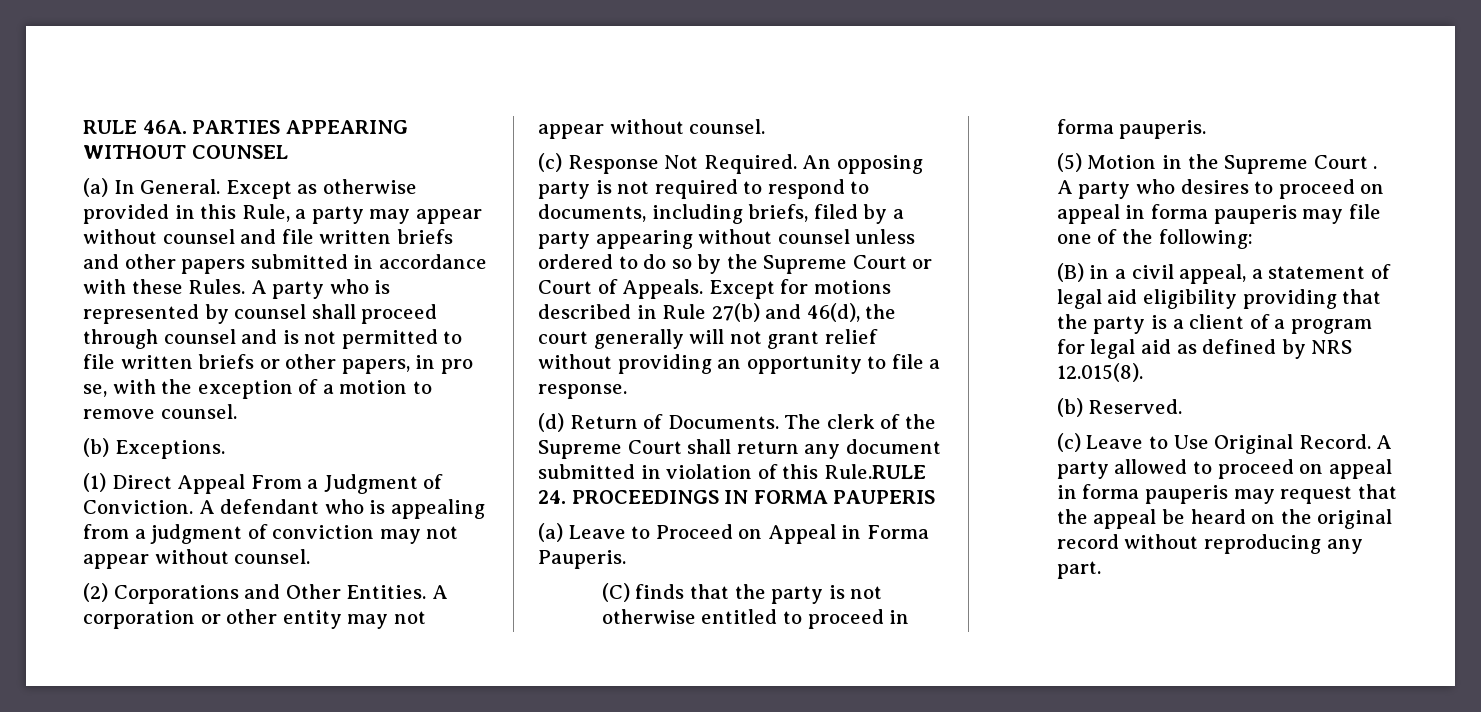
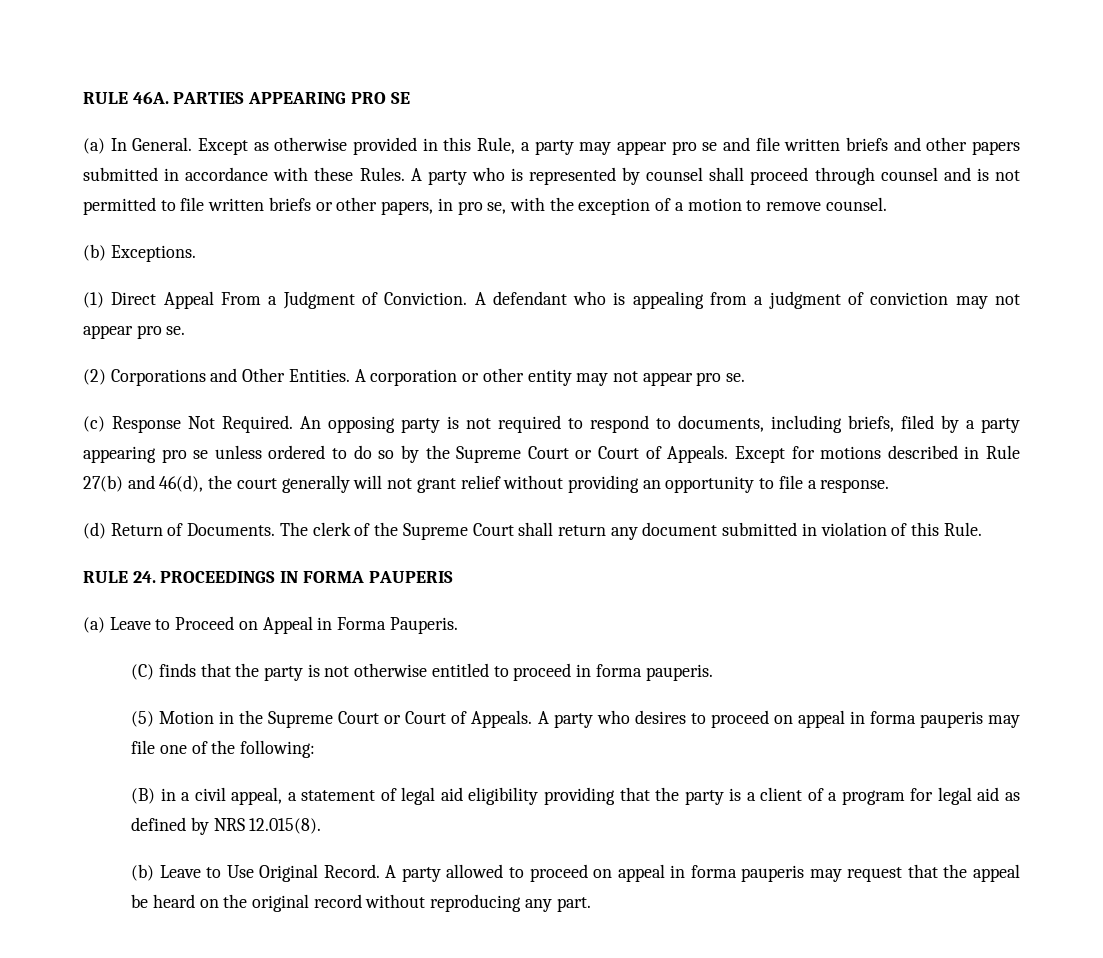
[83,145,288,159] WITHOUT COUNSEL -> [350,92,410,104] PRO SE
[83,229,235,244] without counsel -> [671,141,718,155] pro se
[154,549,311,564] without counsel. -> [136,325,186,339] pro se.
[609,119,766,134] without counsel. -> [696,372,746,386] pro se.
[698,229,850,244] without counsel -> [161,449,209,463] pro se
[823,464,926,479] Rule.RULE -> [943,522,982,536] [83,571,128,583] Rule. // RULE
[1373,166,1378,169] . -> [384,710,533,728] or Court of Appeals.
[1088,399,1183,414] [1056,433,1081,452] Reserved. // (c) -> (155, 872) none

